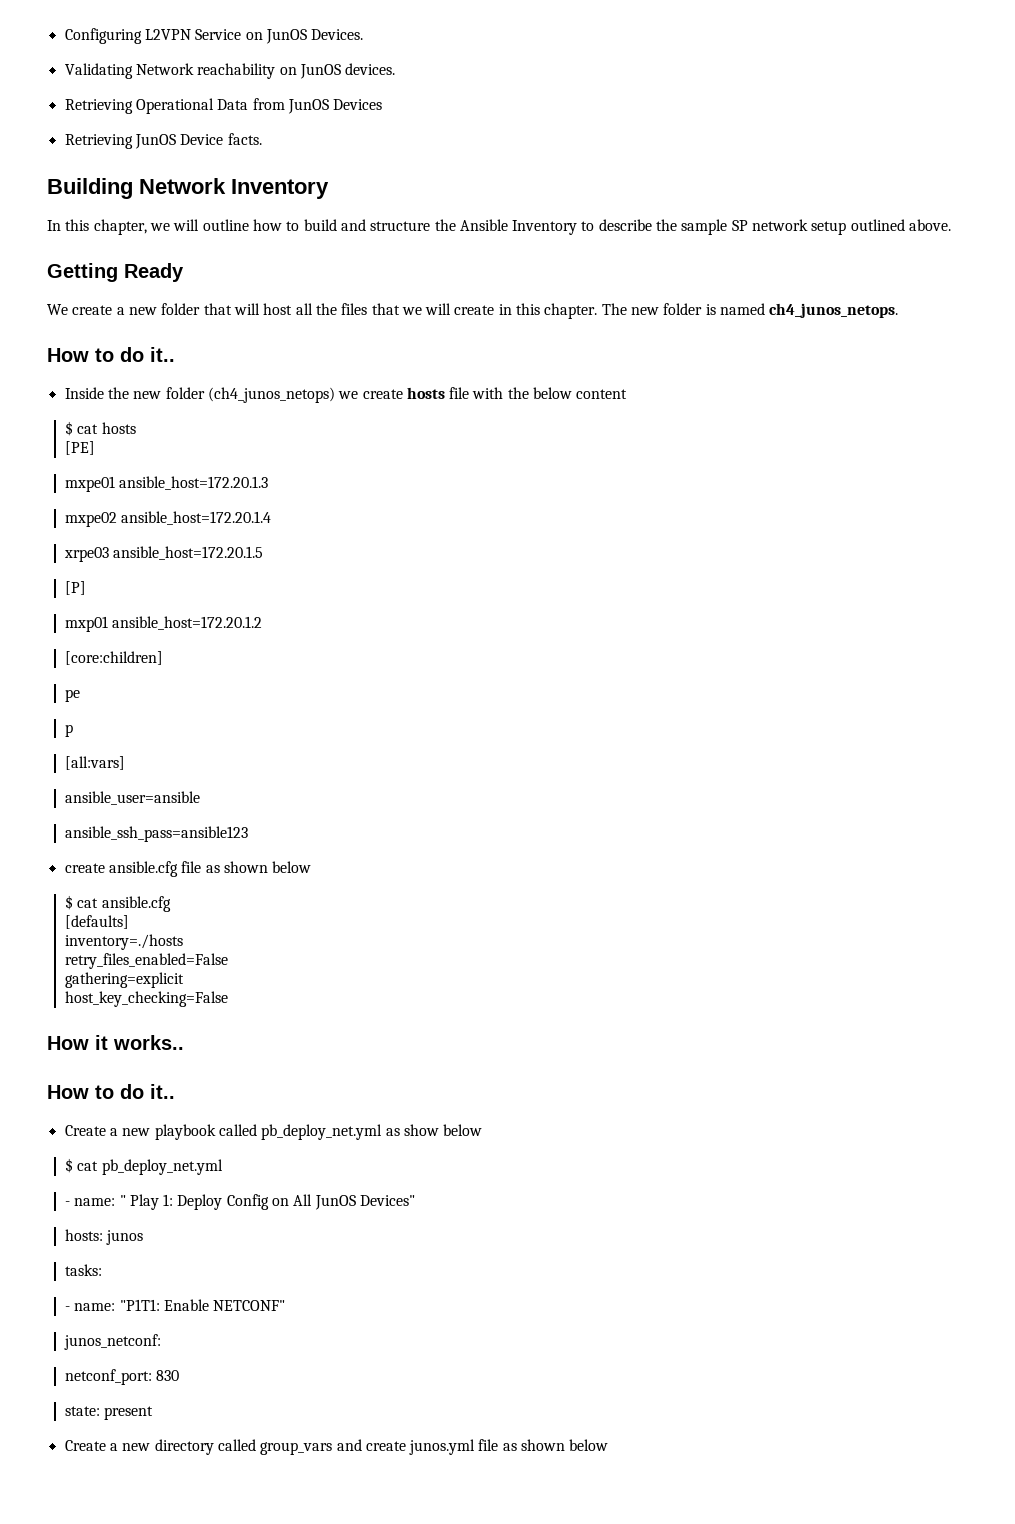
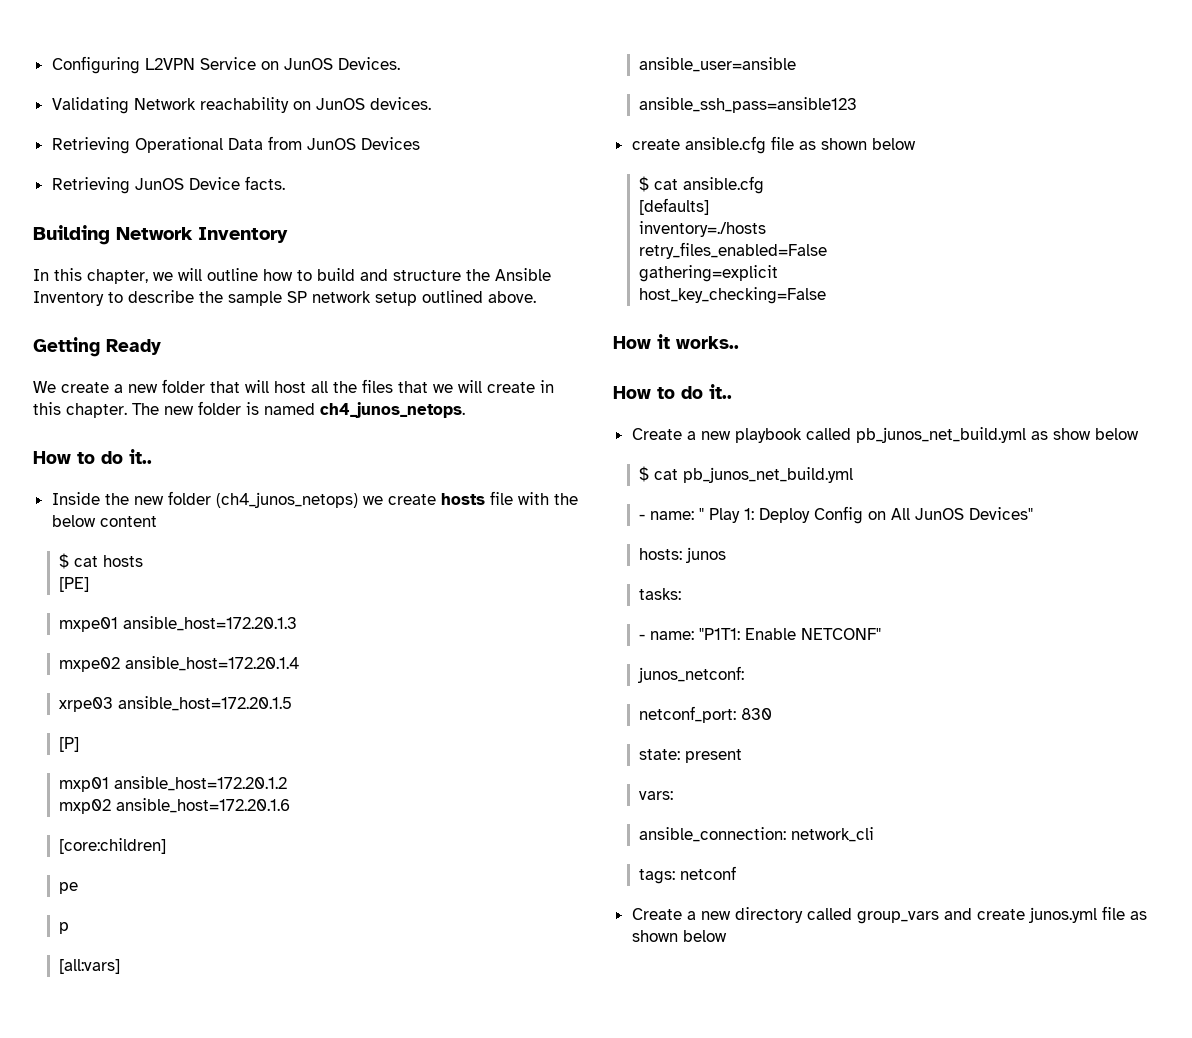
(263, 623) none -> [58,798,290,814] // mxp02 ansible_host=172.20.1.6
[261,1124,383,1140] pb_deploy_net.yml -> [855,427,1026,443] pb_junos_net_build.yml
[101,1159,223,1175] pb_deploy_net.yml -> [682,467,853,483] pb_junos_net_build.yml
(154, 1413) none -> [638,791,673,800] [638,827,874,842] [638,866,736,884] // vars: // ansible_connection: network_cli // tags: netconf

